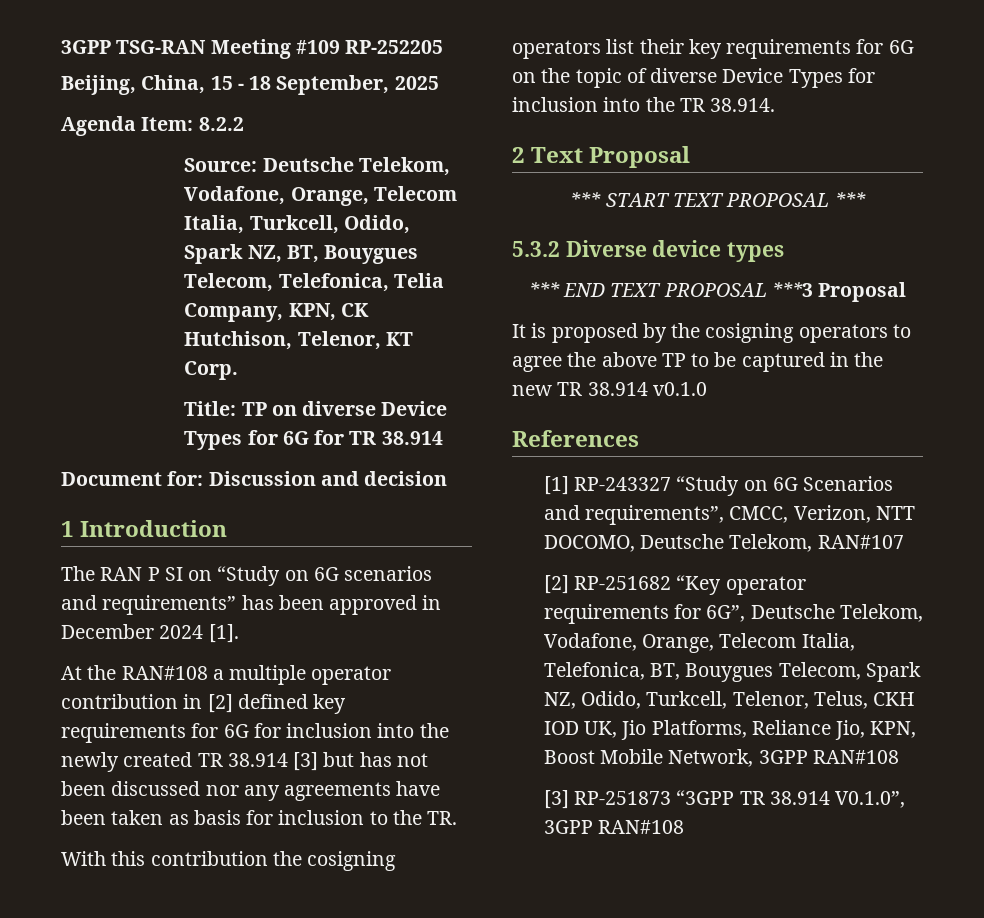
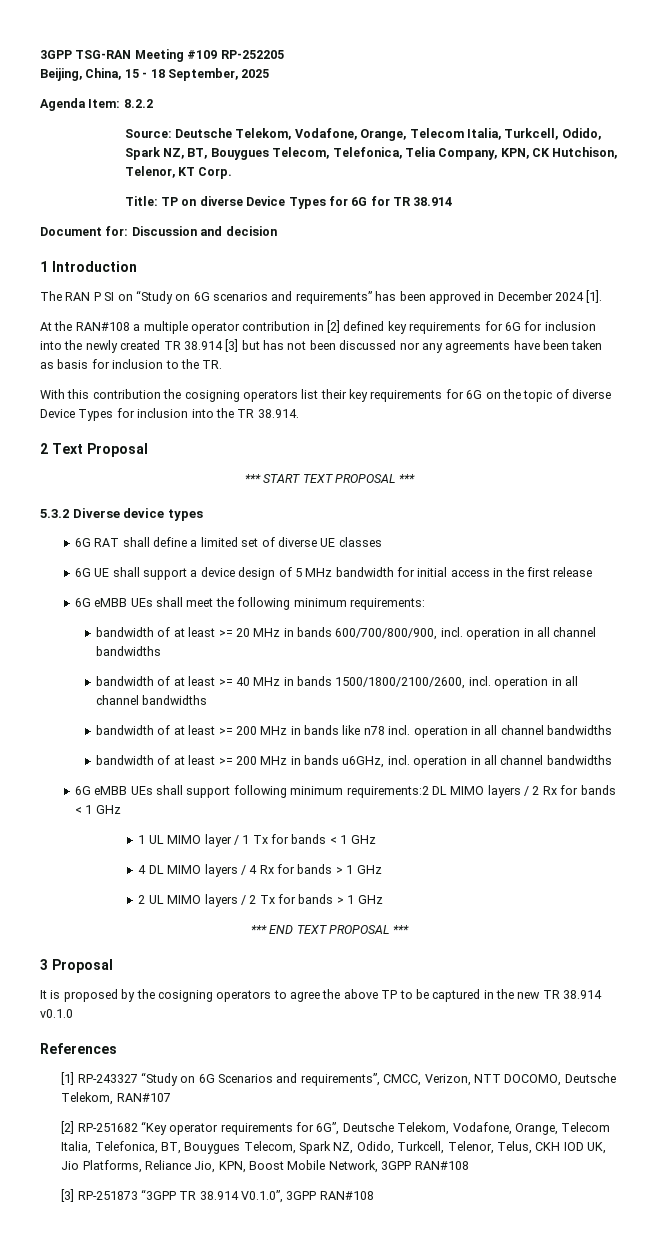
(785, 252) none -> [74,537,382,547] [74,567,593,580] [74,597,425,610] [96,627,597,640] [96,646,162,656] [96,676,578,689] [96,695,208,705] [96,725,613,738] [96,755,612,768] [74,785,616,798] [74,805,121,814] [138,834,376,847] [138,864,382,877] [138,894,383,907] // 6G RAT shall define a limited set of diverse UE classes // 6G UE shall support a device design of 5 MHz bandwidth for initial access in the first release // 6G eMBB UEs shall meet the following minimum requirements: // bandwidth of at least >= 20 MHz in bands 600/700/800/900, incl. operation in all channel bandwidths // bandwidth of at least >= 40 MHz in bands 1500/1800/2100/2600, incl. operation in all channel bandwidths // bandwidth of at least >= 200 MHz in bands like n78 incl. operation in all channel bandwidths // bandwidth of at least >= 200 MHz in bands u6GHz, incl. operation in all channel bandwidths // 6G eMBB UEs shall support following minimum requirements:2 DL MIMO layers / 2 Rx for bands < 1 GHz // 1 UL MIMO layer / 1 Tx for bands < 1 GHz // 4 DL MIMO layers / 4 Rx for bands > 1 GHz // 2 UL MIMO layers / 2 Tx for bands > 1 GHz
[771,282,813,297] ***3 -> [393,925,410,934] [40,959,48,970] *** // 3

